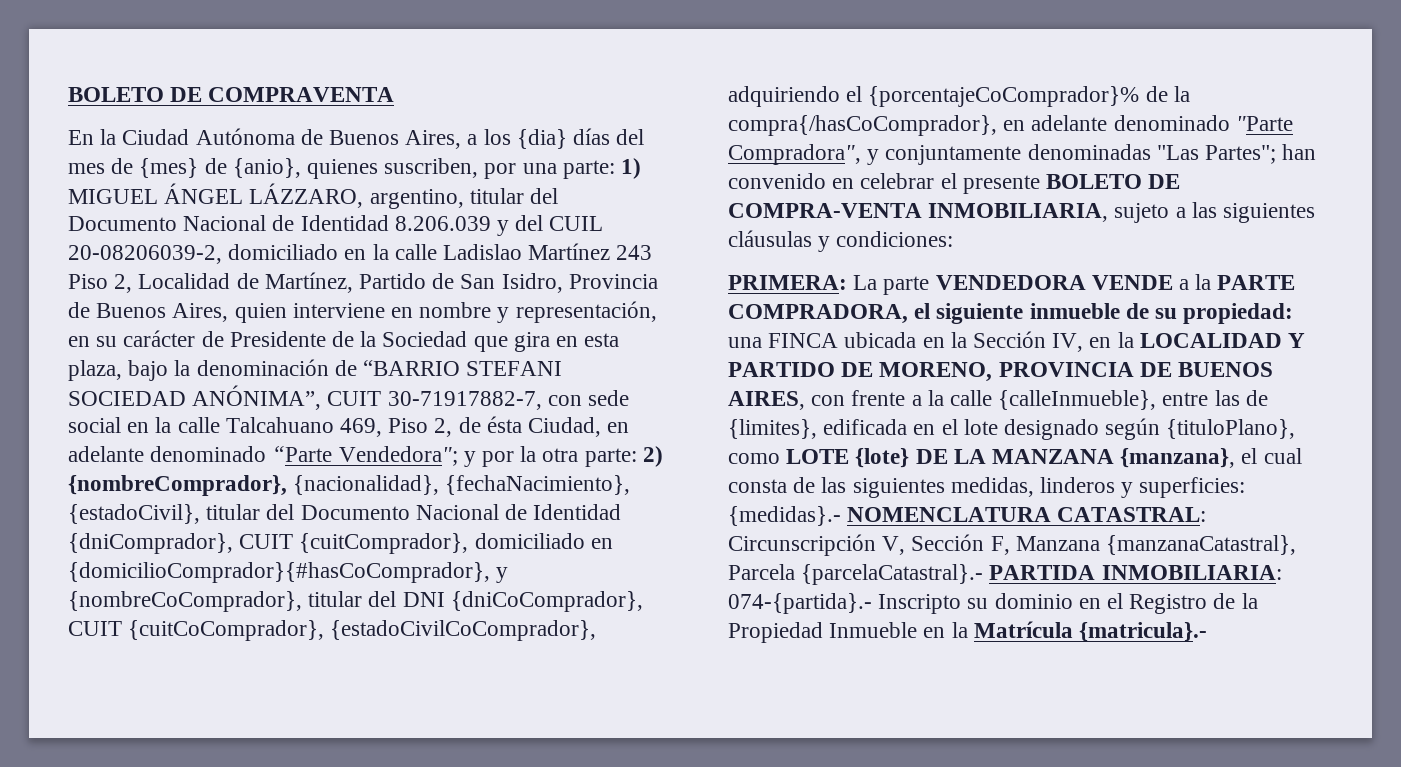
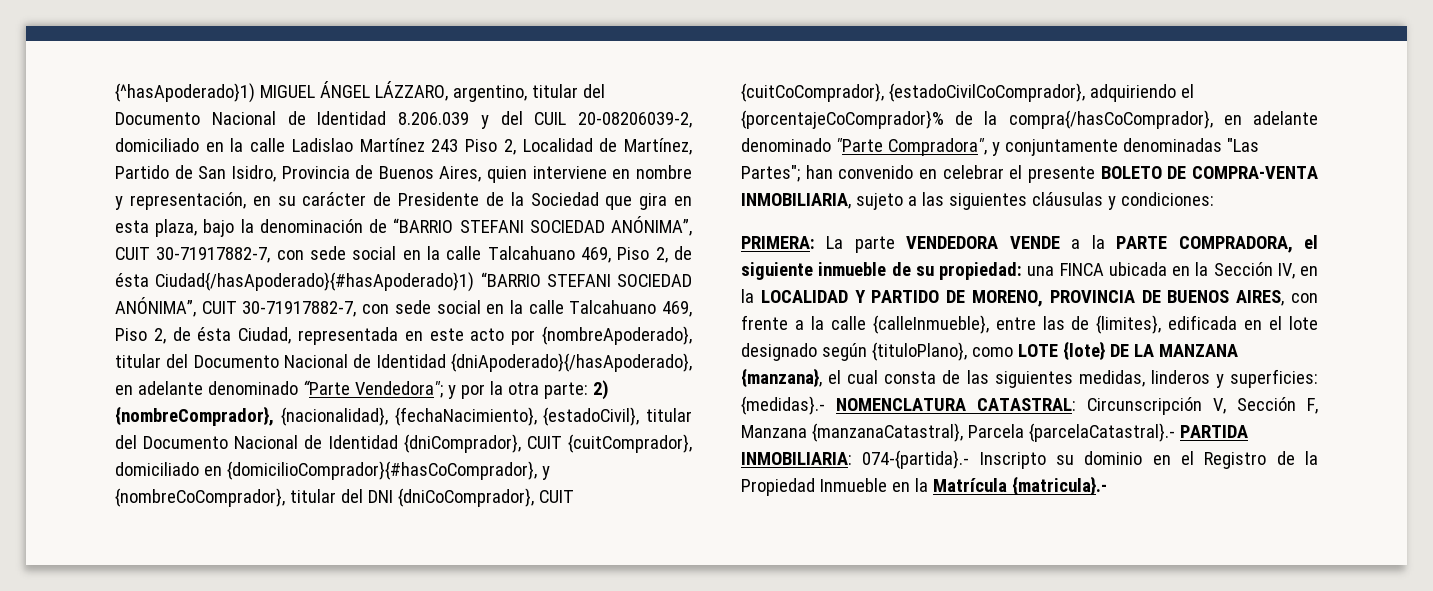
[68,87,395,102] [68,128,645,149] [68,158,642,179] BOLETO DE COMPRAVENTA // En la Ciudad Autónoma de Buenos Aires, a los {dia} días del mes de {mes} de {anio}, quienes suscriben, por una parte: 1) -> [115,83,255,103] {^hasApoderado}1)
[528,417,602,437] Ciudad, -> [155,272,692,292] [115,297,692,317] [115,326,692,345] [115,353,692,372] Ciudad{/hasApoderado}{#hasApoderado}1) “BARRIO STEFANI SOCIEDAD ANÓNIMA”, CUIT 30-71917882-7, con sede social en la calle Talcahuano 469, Piso 2, de ésta Ciudad, representada en este acto por {nombreApoderado}, titular del Documento Nacional de Identidad {dniApoderado}{/hasApoderado},

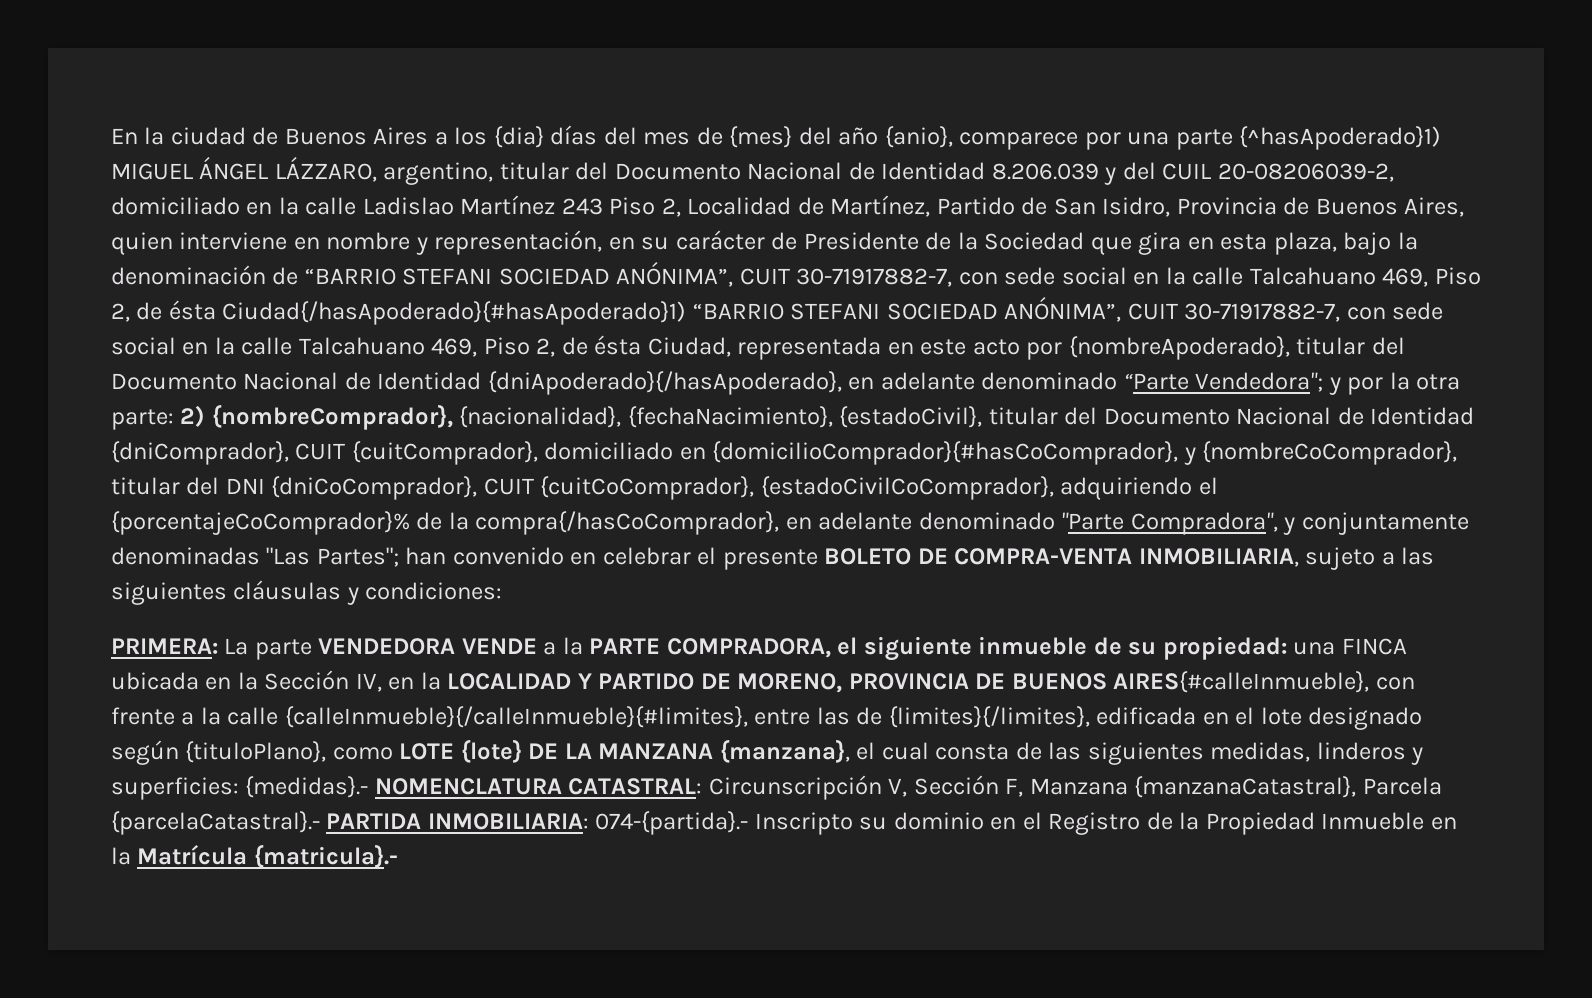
(115, 93) none -> [111,125,1233,150] En la ciudad de Buenos Aires a los {dia} días del mes de {mes} del año {anio}, comparece por una parte
[1236,290,1285,306] AIRES, -> [1113,671,1370,693] AIRES{#calleInmueble},
[872,315,989,334] {calleInmueble}, -> [284,706,748,728] {calleInmueble}{/calleInmueble}{#limites},
[1096,315,1162,334] {limites}, -> [888,706,1090,728] {limites}{/limites},

